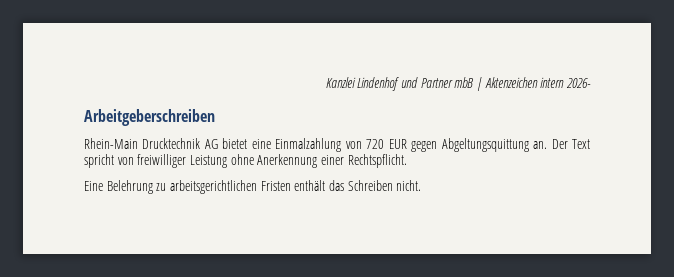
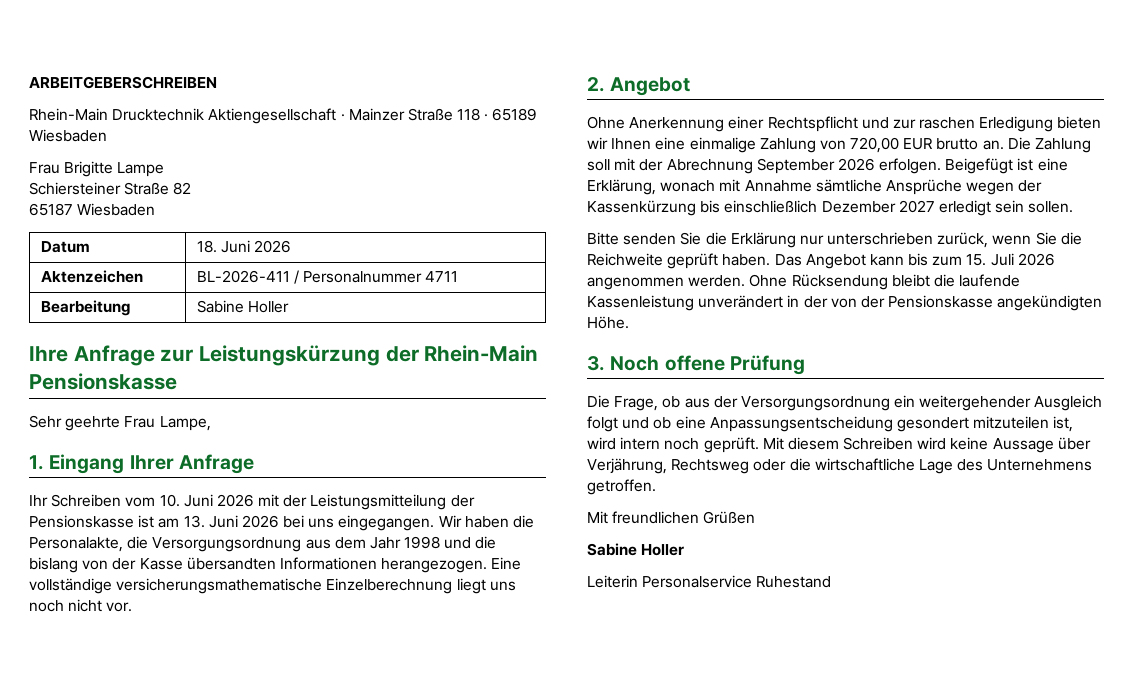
[325,77,591,91] [84,109,215,126] [84,138,591,152] [84,154,407,168] [84,180,422,194] Kanzlei Lindenhof und Partner mbB | Aktenzeichen intern 2026- // Arbeitgeberschreiben // Rhein-Main Drucktechnik AG bietet eine Einmalzahlung von 720 EUR gegen Abgeltungsquittung an. Der Text spricht von freiwilliger Leistung ohne Anerkennung einer Rechtspflicht. // Eine Belehrung zu arbeitsgerichtlichen Fristen enthält das Schreiben nicht. -> [29,76,217,89] [29,108,538,124] [29,129,107,142] [29,161,165,177] [29,182,192,195] [29,203,156,216] [40,241,90,253] [196,240,292,253] [40,270,143,283] [196,270,459,284] [40,300,130,316] [196,300,289,313] [29,345,539,366] [29,373,177,390] [29,415,211,431] [29,454,254,474] [29,494,475,510] [29,515,535,531] [29,536,497,552] [29,557,522,573] [29,578,516,594] [29,599,133,612] [587,77,691,96] [587,116,1102,132] [587,137,1092,153] [587,158,1068,174] [587,179,1043,195] [587,200,1074,216] [587,232,1082,248] [587,253,1055,269] [587,274,1021,290] [587,295,1103,311] [587,316,629,329] [587,355,805,375] [587,395,1103,411] [587,416,1074,432] [587,437,1091,453] [587,458,1093,474] [587,479,656,495] [587,511,756,524] [587,543,685,556] [587,575,832,588] ARBEITGEBERSCHREIBEN // Rhein-Main Drucktechnik Aktiengesellschaft · Mainzer Straße 118 · 65189 Wiesbaden // Frau Brigitte Lampe // Schiersteiner Straße 82 // 65187 Wiesbaden // Datum | 18. Juni 2026 // Aktenzeichen | BL-2026-411 / Personalnummer 4711 // Bearbeitung | Sabine Holler // Ihre Anfrage zur Leistungskürzung der Rhein-Main Pensionskasse // Sehr geehrte Frau Lampe, // 1. Eingang Ihrer Anfrage // Ihr Schreiben vom 10. Juni 2026 mit der Leistungsmitteilung der Pensionskasse ist am 13. Juni 2026 bei uns eingegangen. Wir haben die Personalakte, die Versorgungsordnung aus dem Jahr 1998 und die bislang von der Kasse übersandten Informationen herangezogen. Eine vollständige versicherungsmathematische Einzelberechnung liegt uns noch nicht vor. // 2. Angebot // Ohne Anerkennung einer Rechtspflicht und zur raschen Erledigung bieten wir Ihnen eine einmalige Zahlung von 720,00 EUR brutto an. Die Zahlung soll mit der Abrechnung September 2026 erfolgen. Beigefügt ist eine Erklärung, wonach mit Annahme sämtliche Ansprüche wegen der Kassenkürzung bis einschließlich Dezember 2027 erledigt sein sollen. // Bitte senden Sie die Erklärung nur unterschrieben zurück, wenn Sie die Reichweite geprüft haben. Das Angebot kann bis zum 15. Juli 2026 angenommen werden. Ohne Rücksendung bleibt die laufende Kassenleistung unverändert in der von der Pensionskasse angekündigten Höhe. // 3. Noch offene Prüfung // Die Frage, ob aus der Versorgungsordnung ein weitergehender Ausgleich folgt und ob eine Anpassungsentscheidung gesondert mitzuteilen ist, wird intern noch geprüft. Mit diesem Schreiben wird keine Aussage über Verjährung, Rechtsweg oder die wirtschaftliche Lage des Unternehmens getroffen. // Mit freundlichen Grüßen // Sabine Holler // Leiterin Personalservice Ruhestand

